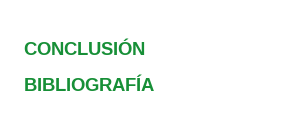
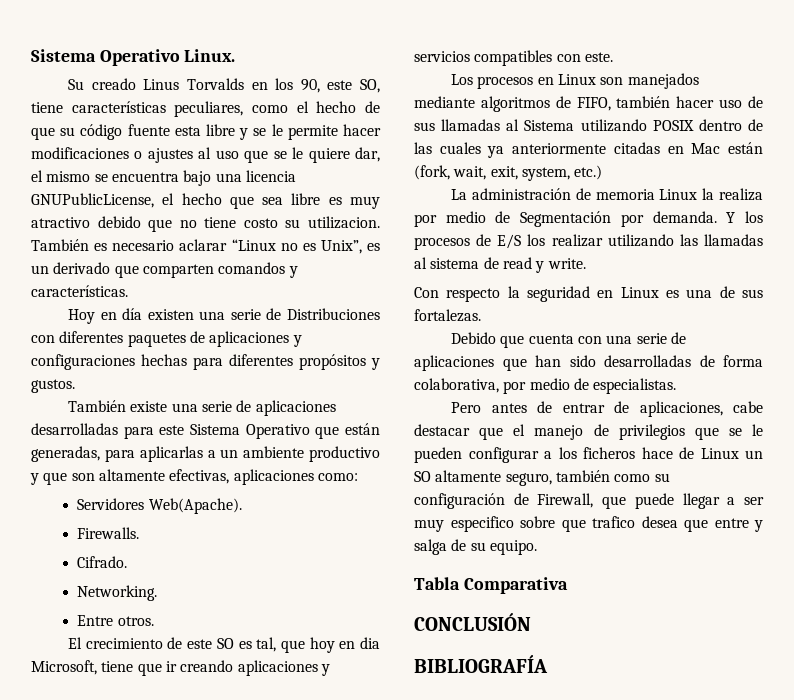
(24, 46) none -> [31,49,236,66] [68,78,380,93] [31,101,381,117] [31,124,381,140] [31,147,381,163] [31,170,296,186] [31,193,380,209] [31,216,380,232] [31,239,380,254] [31,262,298,278] [31,285,128,297] [68,308,380,324] [31,331,302,347] [31,354,380,370] [31,379,75,393] [68,400,336,416] [31,423,380,439] [31,446,381,462] [30,469,358,485] [77,498,242,514] [77,527,140,539] [77,556,128,568] [77,585,158,601] [77,615,154,626] [68,637,380,653] [31,660,330,676] [414,50,613,66] [451,73,699,89] [414,96,763,112] [414,119,763,132] [414,142,763,158] [414,165,603,181] [451,188,763,201] [414,211,763,227] [414,234,763,250] [414,257,586,273] [414,286,763,302] [414,309,481,322] [451,332,686,348] [414,355,763,371] [414,378,677,394] [451,401,763,417] [414,424,763,440] [414,447,763,463] [414,470,670,486] [414,493,764,509] [414,516,763,532] [414,539,537,555] [414,577,568,594] Sistema Operativo Linux. // Su creado Linus Torvalds en los 90, este SO, tiene características peculiares, como el hecho de que su código fuente esta libre y se le permite hacer modificaciones o ajustes al uso que se le quiere dar, el mismo se encuentra bajo una licencia GNUPublicLicense, el hecho que sea libre es muy atractivo debido que no tiene costo su utilizacion. También es necesario aclarar “Linux no es Unix”, es un derivado que comparten comandos y características. // Hoy en día existen una serie de Distribuciones con diferentes paquetes de aplicaciones y configuraciones hechas para diferentes propósitos y gustos. // También existe una serie de aplicaciones desarrolladas para este Sistema Operativo que están generadas, para aplicarlas a un ambiente productivo y que son altamente efectivas, aplicaciones como: // Servidores Web(Apache). // Firewalls. // Cifrado. // Networking. // Entre otros. // El crecimiento de este SO es tal, que hoy en dia Microsoft, tiene que ir creando aplicaciones y servicios compatibles con este. // Los procesos en Linux son manejados mediante algoritmos de FIFO, también hacer uso de sus llamadas al Sistema utilizando POSIX dentro de las cuales ya anteriormente citadas en Mac están (fork, wait, exit, system, etc.) // La administración de memoria Linux la realiza por medio de Segmentación por demanda. Y los procesos de E/S los realizar utilizando las llamadas al sistema de read y write. // Con respecto la seguridad en Linux es una de sus fortalezas. // Debido que cuenta con una serie de aplicaciones que han sido desarrolladas de forma colaborativa, por medio de especialistas. // Pero antes de entrar de aplicaciones, cabe destacar que el manejo de privilegios que se le pueden configurar a los ficheros hace de Linux un SO altamente seguro, también como su configuración de Firewall, que puede llegar a ser muy especifico sobre que trafico desea que entre y salga de su equipo. // Tabla Comparativa //

